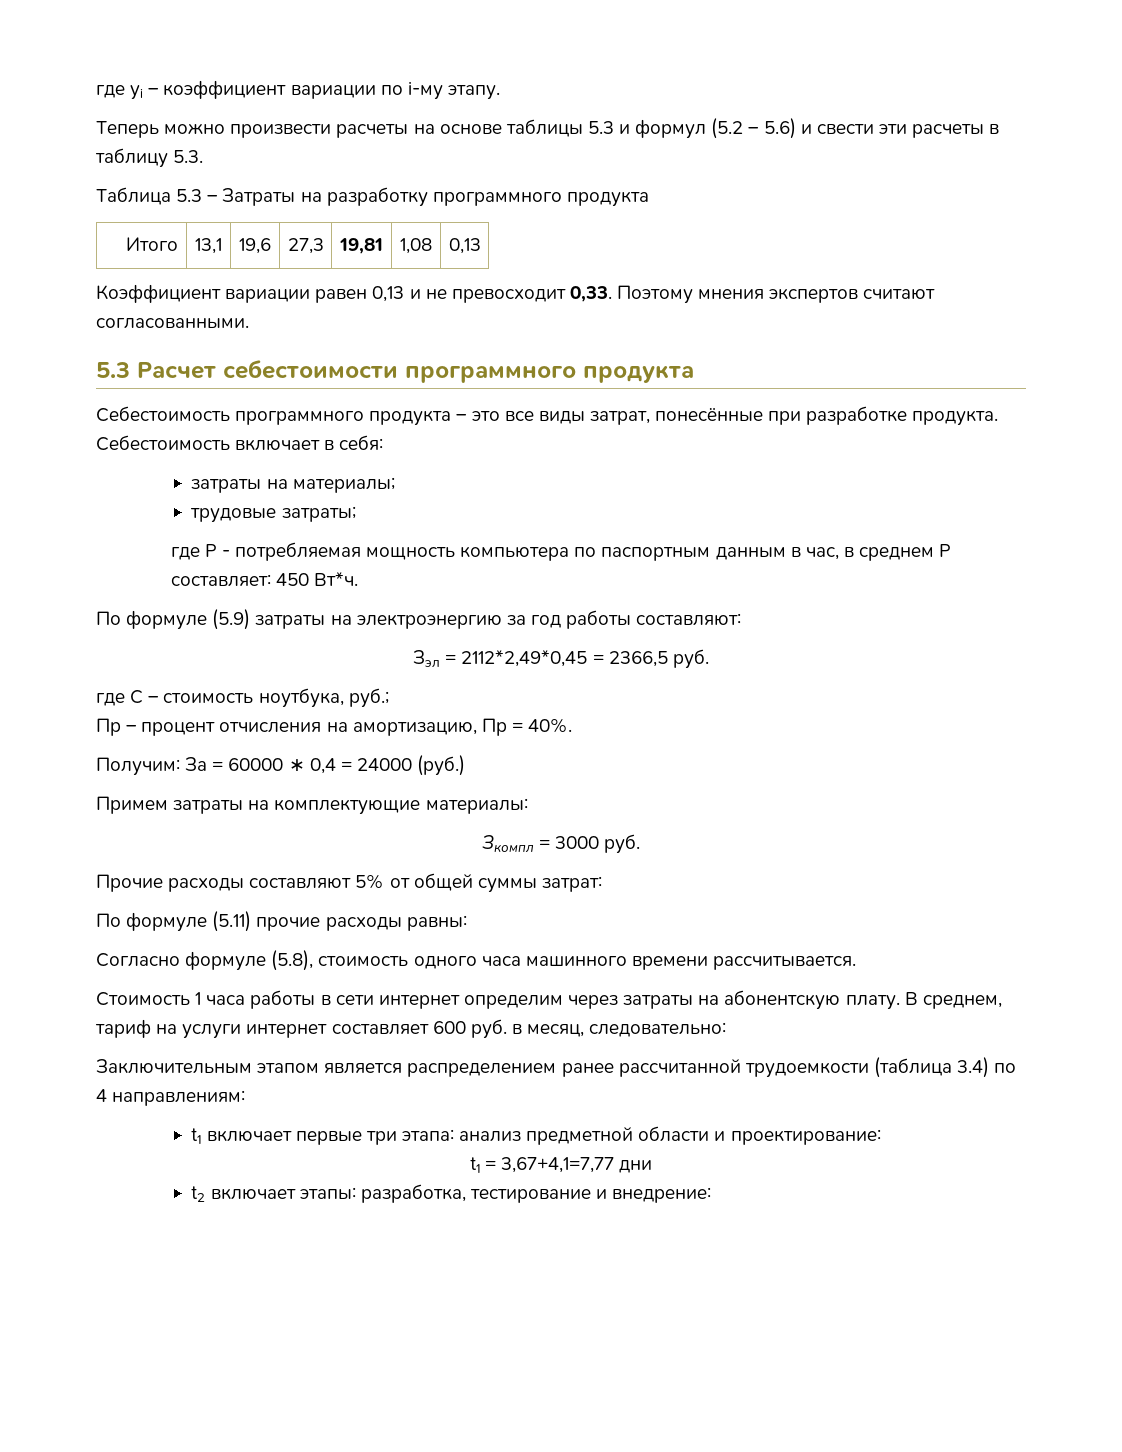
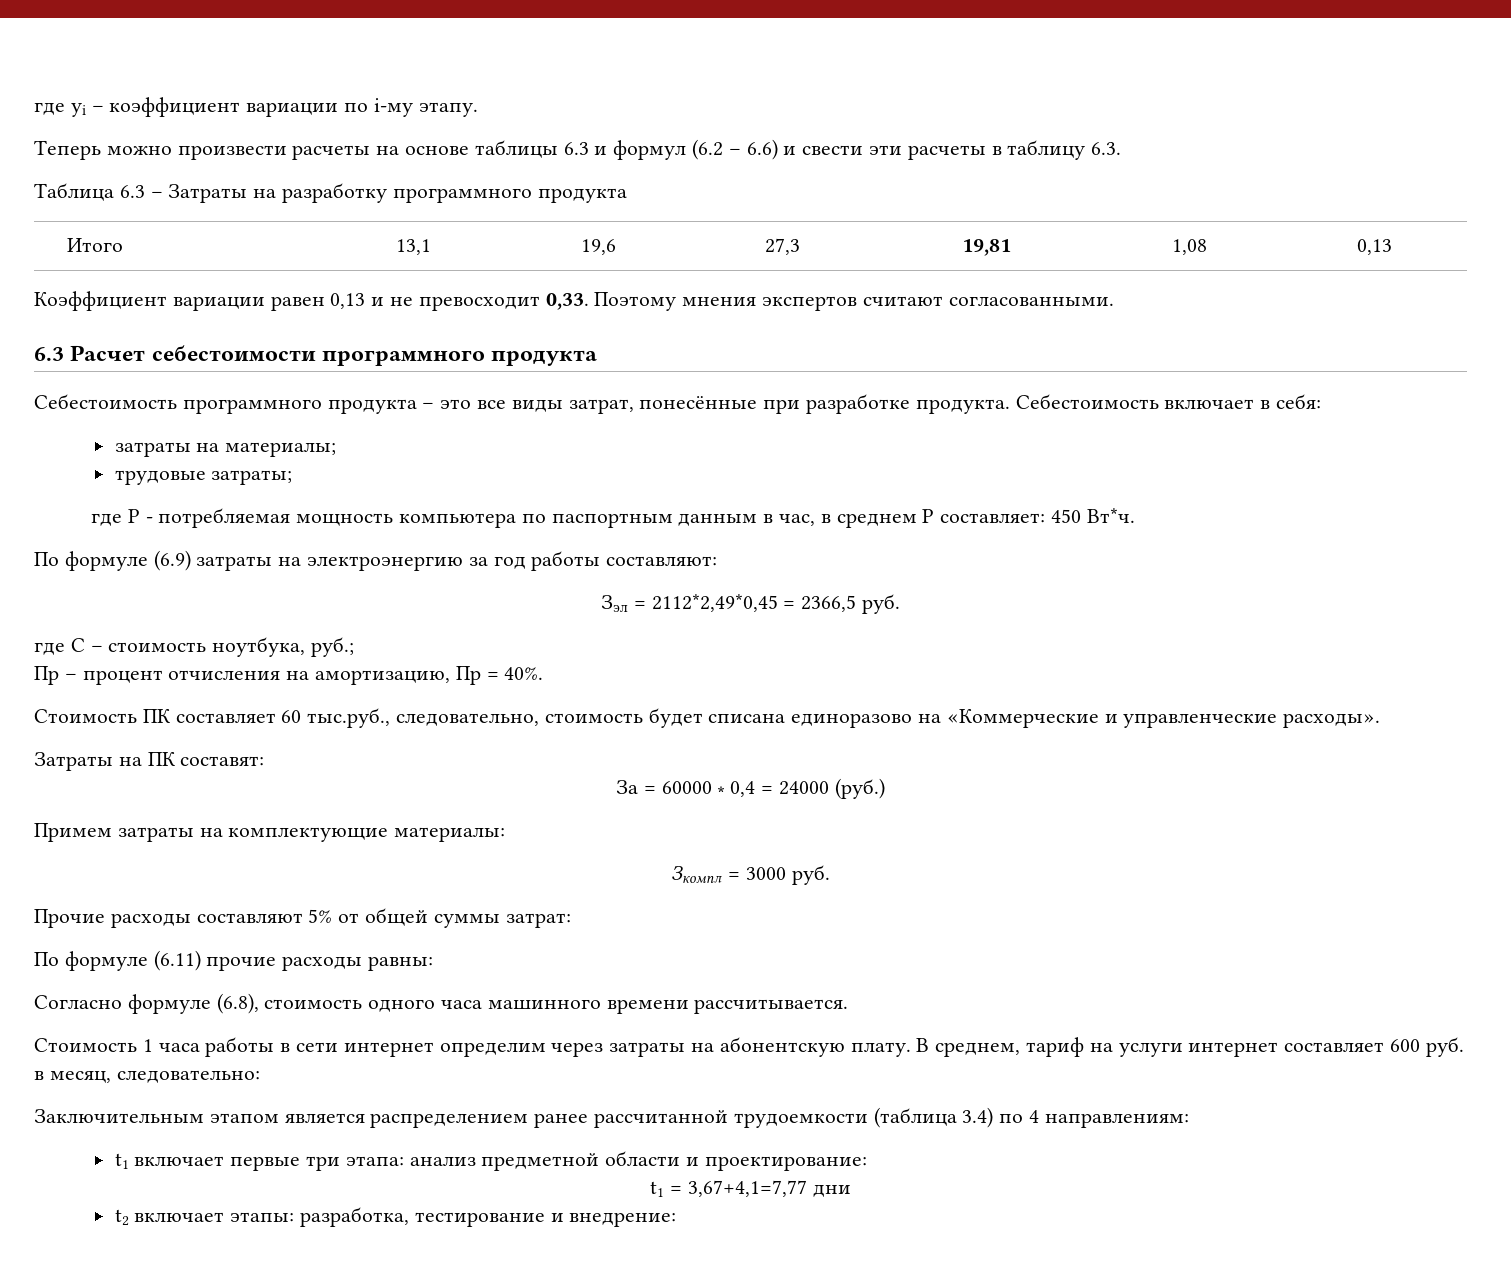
[587,121,614,134] 5.3 -> [563,142,589,155] 6.3
[711,118,796,139] (5.2 – 5.6) -> [692,139,778,160] (6.2 – 6.6)
[173,150,204,163] 5.3. -> [1091,142,1122,155] 6.3.
[176,189,203,202] 5.3 -> [119,185,145,198] 6.3
[96,362,130,378] 5.3 -> [34,347,64,361] 6.3
[212,609,251,630] (5.9) -> [153,550,191,571] (6.9)
[96,757,180,776] Получим: -> [34,708,1381,728] [34,752,265,771] Стоимость ПК составляет 60 тыс.руб., следовательно, стоимость будет списана единоразово на «Коммерческие и управленческие расходы». // Затраты на ПК составят: //
[212,911,252,932] (5.11) -> [153,950,201,971] (6.11)
[271,950,314,971] (5.8), -> [216,993,259,1014] (6.8),

